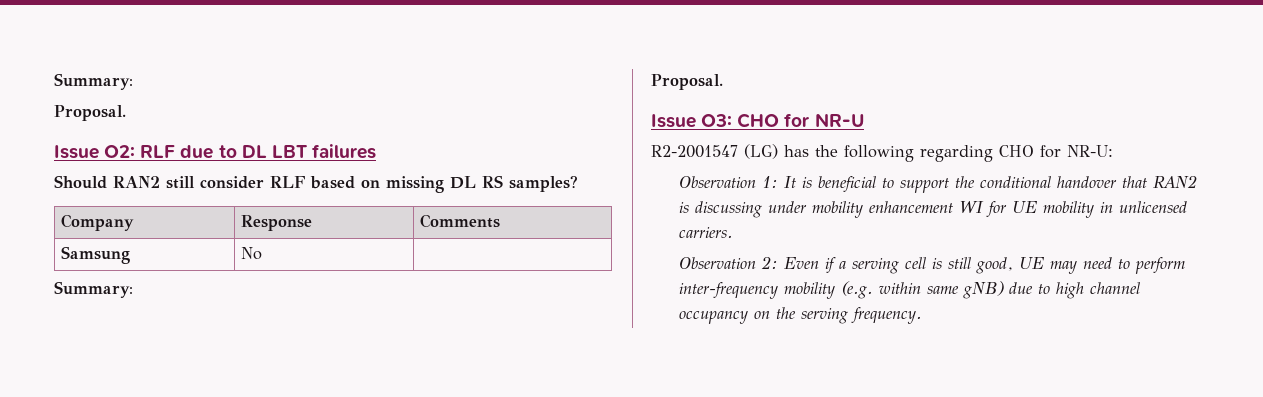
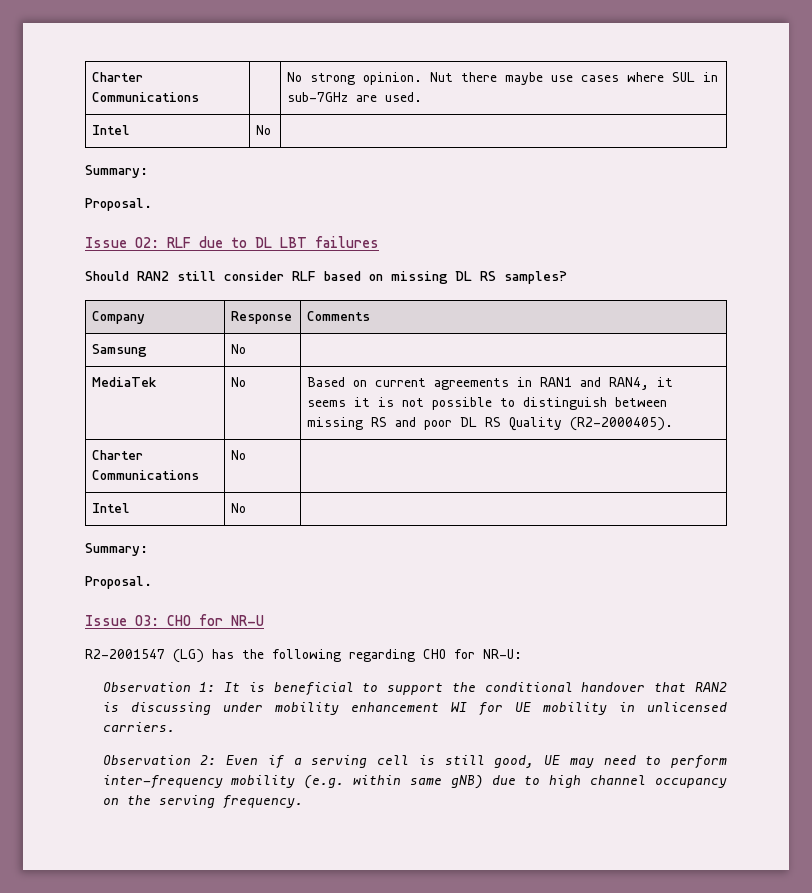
(54, 81) none -> [92,72,144,82] [92,92,200,102] [287,72,719,85] [287,92,423,102] [92,125,131,135] [256,125,272,135] Charter Communications | | No strong opinion. Nut there maybe use cases where SUL in sub-7GHz are used. // Intel | No | //
(263, 253) none -> [92,377,158,387] [231,377,247,387] [307,377,674,390] [307,397,668,410] [307,417,674,431] [92,450,144,460] [92,470,200,480] [231,450,247,460] [92,503,131,513] [231,503,247,513] // MediaTek | No | Based on current agreements in RAN1 and RAN4, it seems it is not possible to distinguish between missing RS and poor DL RS Quality (R2-2000405). // Charter Communications | No | // Intel | No |

